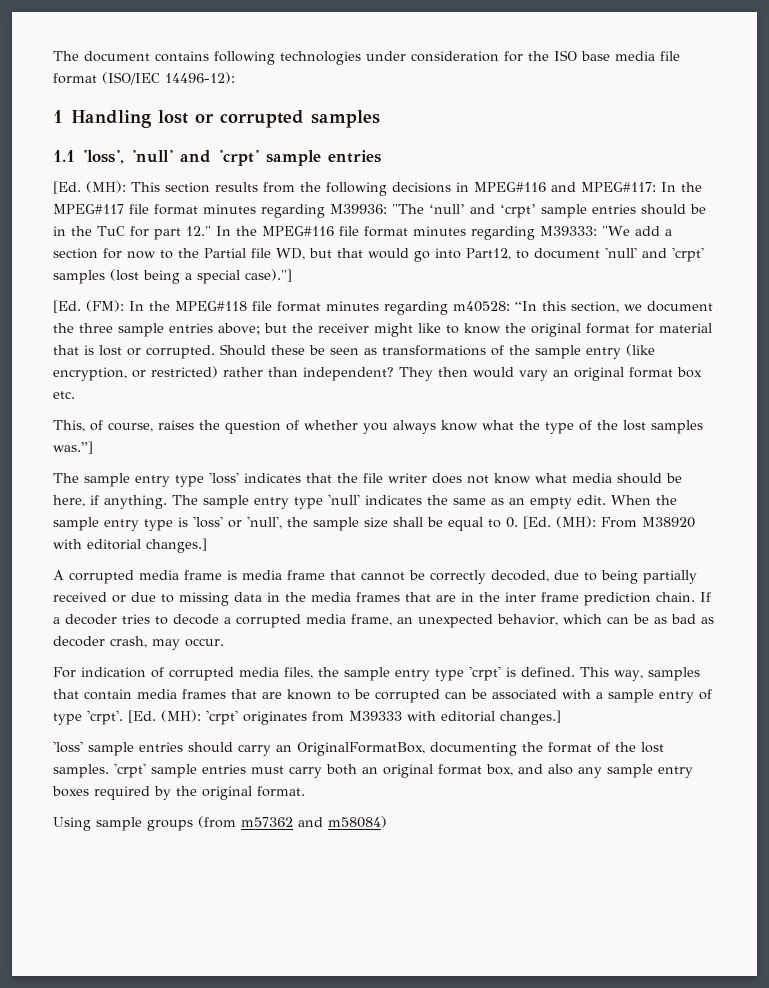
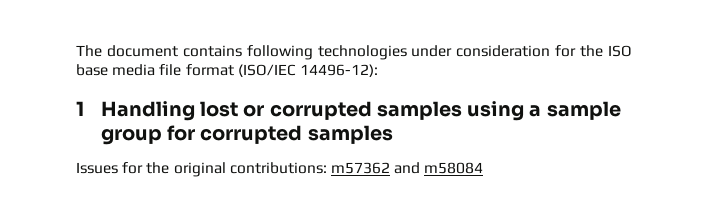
[53,150,382,166] [53,181,702,196] [53,204,706,218] [53,226,672,240] [53,247,704,262] [53,269,292,284] [53,300,713,315] [53,323,712,337] [53,344,655,359] [53,366,702,381] [53,391,75,399] [53,420,703,434] [53,441,93,454] [53,472,682,487] [53,494,677,509] [53,516,695,531] [53,538,207,553] [53,570,697,584] [53,592,711,606] [53,614,714,628] [53,636,224,650] [53,666,700,681] [53,689,712,703] [53,710,561,725] [53,741,664,756] [53,763,693,778] [52,786,305,800] [53,816,236,831] // 1.1 'loss', 'null' and 'crpt' sample entries // [Ed. (MH): This section results from the following decisions in MPEG#116 and MPEG#117: In the MPEG#117 file format minutes regarding M39936: "The ‘null’ and ‘crpt’ sample entries should be in the TuC for part 12." In the MPEG#116 file format minutes regarding M39333: "We add a section for now to the Partial file WD, but that would go into Part12, to document 'null' and 'crpt' samples (lost being a special case)."] // [Ed. (FM): In the MPEG#118 file format minutes regarding m40528: “In this section, we document the three sample entries above; but the receiver might like to know the original format for material that is lost or corrupted. Should these be seen as transformations of the sample entry (like encryption, or restricted) rather than independent? They then would vary an original format box etc. // This, of course, raises the question of whether you always know what the type of the lost samples was.”] // The sample entry type 'loss' indicates that the file writer does not know what media should be here, if anything. The sample entry type 'null' indicates the same as an empty edit. When the sample entry type is 'loss' or 'null', the sample size shall be equal to 0. [Ed. (MH): From M38920 with editorial changes.] // A corrupted media frame is media frame that cannot be correctly decoded, due to being partially received or due to missing data in the media frames that are in the inter frame prediction chain. If a decoder tries to decode a corrupted media frame, an unexpected behavior, which can be as bad as decoder crash, may occur. // For indication of corrupted media files, the sample entry type 'crpt' is defined. This way, samples that contain media frames that are known to be corrupted can be associated with a sample entry of type 'crpt'. [Ed. (MH): 'crpt' originates from M39333 with editorial changes.] // 'loss' sample entries should carry an OriginalFormatBox, documenting the format of the lost samples. 'crpt' sample entries must carry both an original format box, and also any sample entry boxes required by the original format. // Using sample groups (from -> [467,101,621,121] [100,125,393,145] [76,162,327,177] using a sample group for corrupted samples // Issues for the original contributions:
[328,816,387,828] m58084) -> [424,162,484,174] m58084

